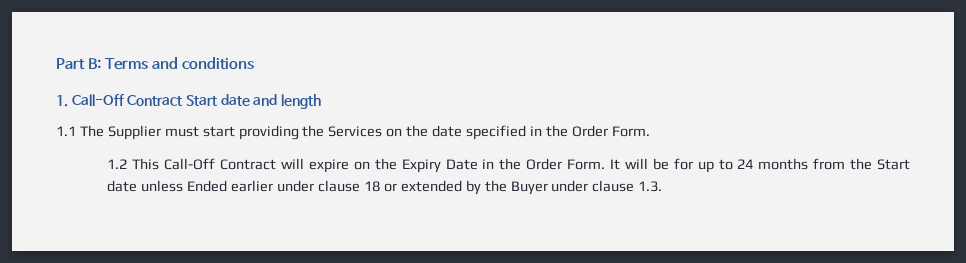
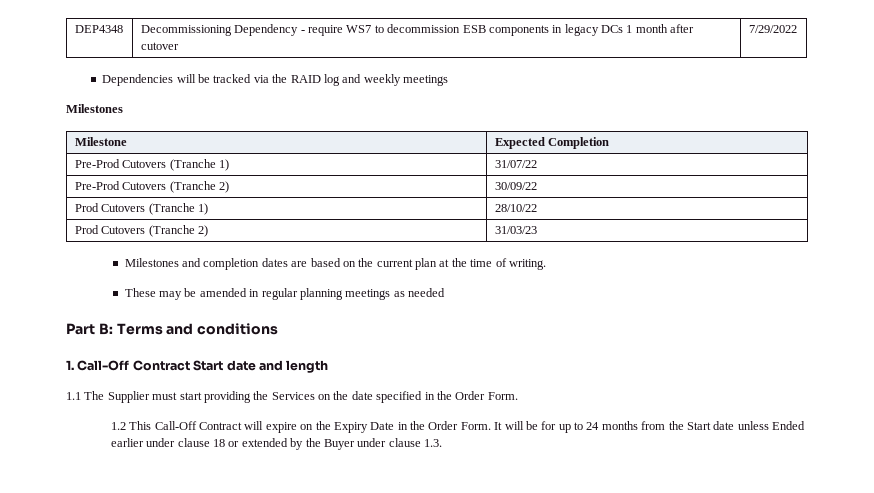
(56, 64) none -> [74,25,123,33] [140,24,695,36] [140,42,179,50] [748,25,797,33] [102,74,448,86] [66,104,123,113] [74,137,127,146] [494,137,610,149] [74,159,230,171] [494,160,537,168] [74,181,230,193] [494,182,537,190] [74,203,209,215] [494,204,537,212] [74,225,209,237] [494,226,537,234] [124,258,546,270] [124,288,446,300] DEP4348 | Decommissioning Dependency - require WS7 to decommission ESB components in legacy DCs 1 month after cutover | 7/29/2022 // Dependencies will be tracked via the RAID log and weekly meetings // Milestones // Milestone | Expected Completion // Pre-Prod Cutovers (Tranche 1) | 31/07/22 // Pre-Prod Cutovers (Tranche 2) | 30/09/22 // Prod Cutovers (Tranche 1) | 28/10/22 // Prod Cutovers (Tranche 2) | 31/03/23 // Milestones and completion dates are based on the current plan at the time of writing. // These may be amended in regular planning meetings as needed //

